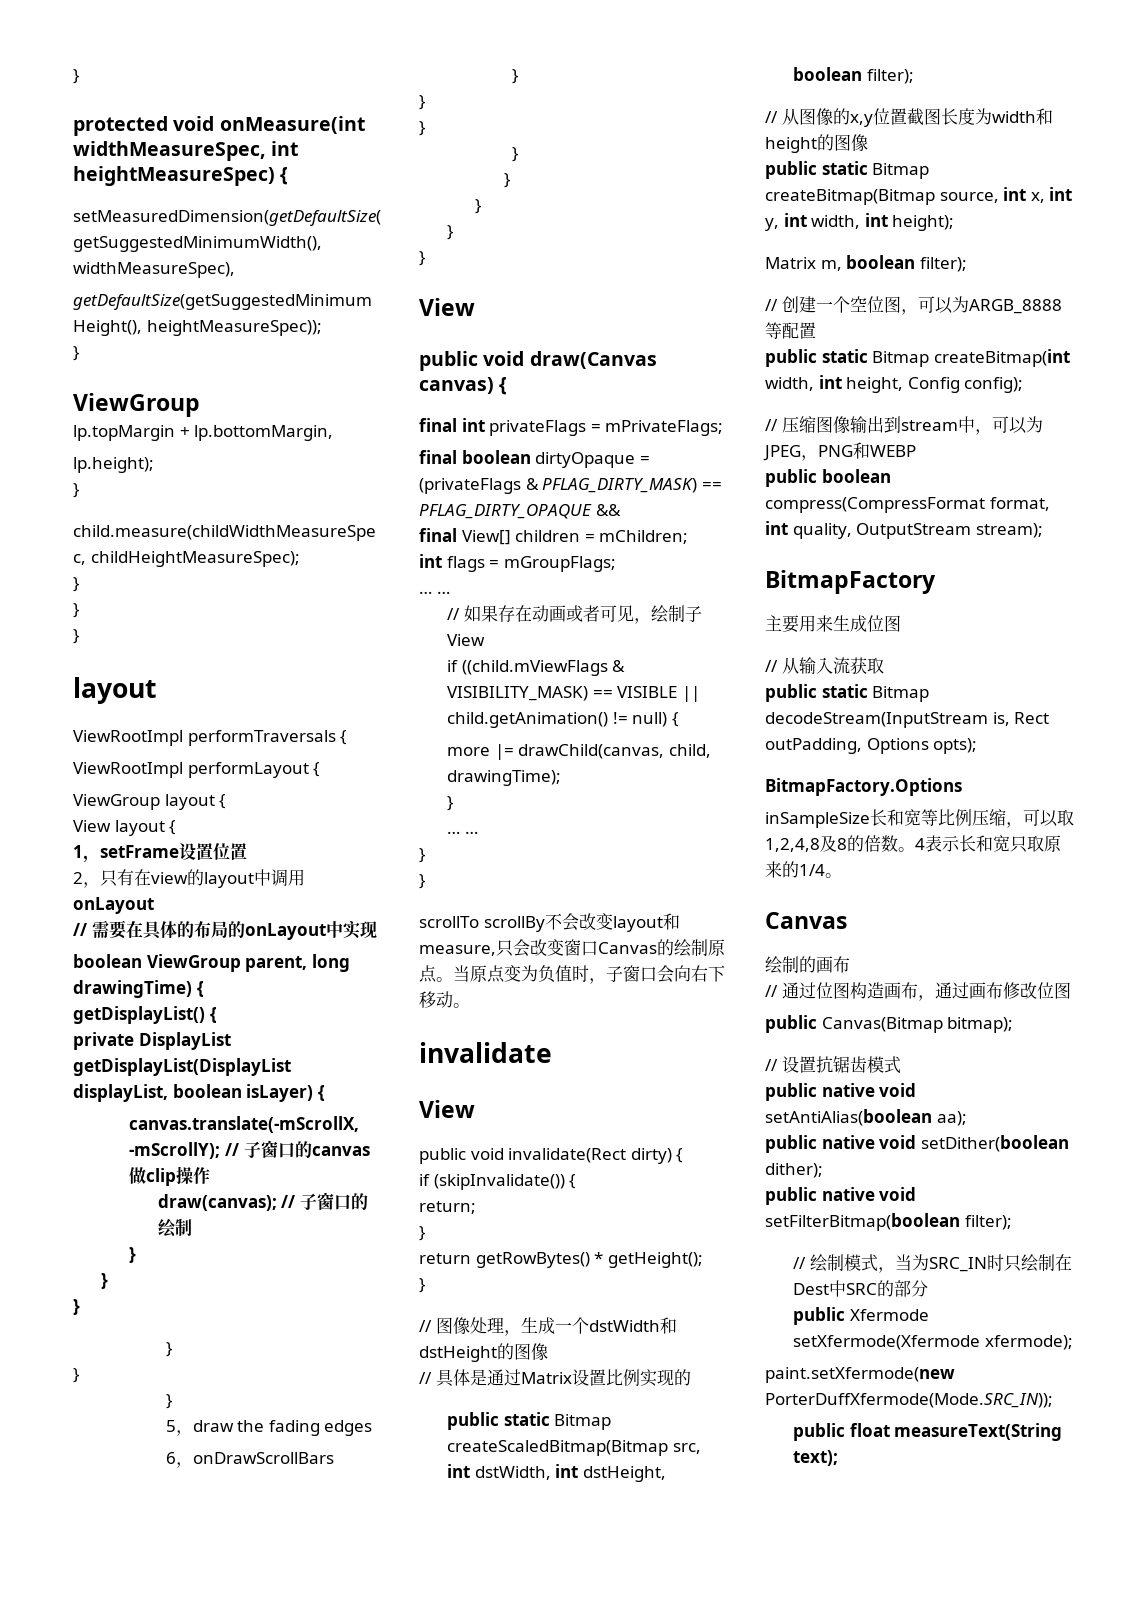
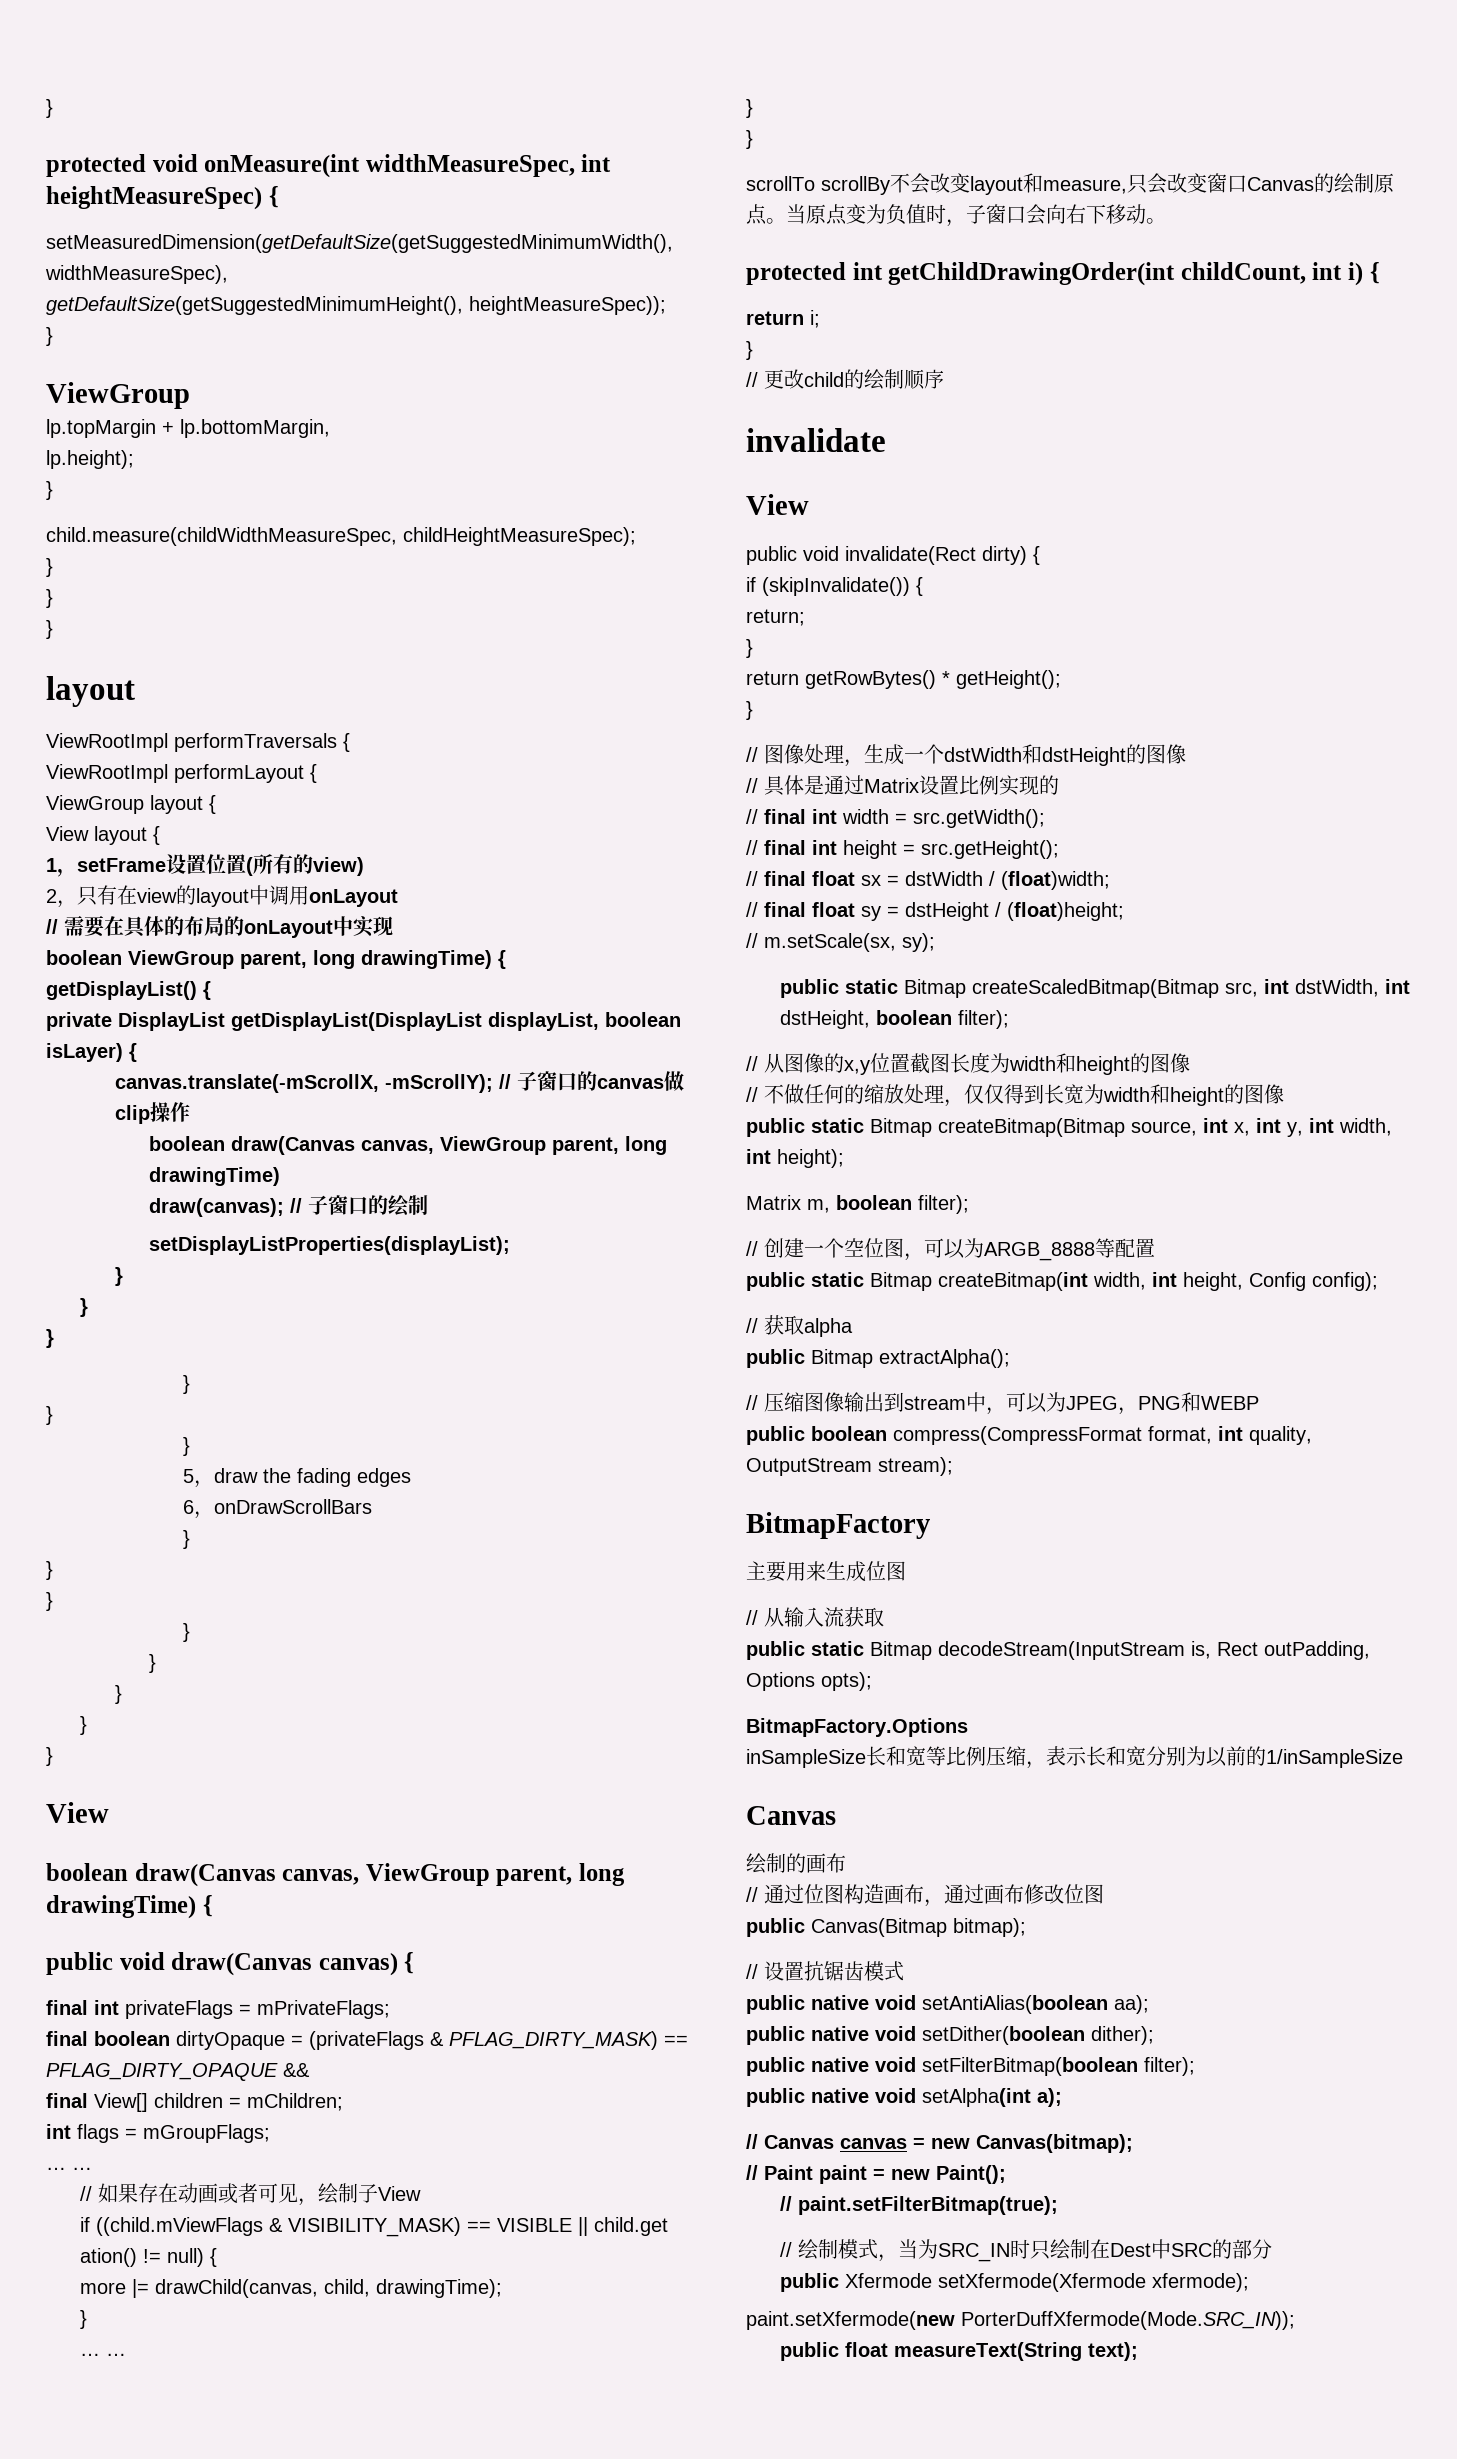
(247, 851) none -> [246,854,364,876] (所有的view)
(211, 1175) none -> [148,1136,667,1155] [148,1167,280,1186] // boolean draw(Canvas canvas, ViewGroup parent, long drawingTime)
(192, 1227) none -> [148,1236,510,1255] // setDisplayListProperties(displayList);
(475, 307) none -> [46,1863,626,1887] [46,1895,213,1919] // boolean draw(Canvas canvas, ViewGroup parent, long drawingTime) {
[447,712,609,728] child.getAnimation() -> [594,2217,669,2236] [80,2248,138,2267] child.get ation()
(470, 1005) none -> [746,262,1380,286] [746,310,820,328] [746,341,753,360] [746,369,944,390] // protected int getChildDrawingOrder(int childCount, int i) { // return i; // } // // 更改child的绘制顺序
(691, 1377) none -> [746,809,1045,828] [746,840,1059,859] [746,871,1110,890] [746,902,1124,921] [746,933,935,952] // // final int width = src.getWidth(); // // final int height = src.getHeight(); // // final float sx = dstWidth / (float)width; // // final float sy = dstHeight / (float)height; // // m.setScale(sx, sy);
(868, 143) none -> [746,1084,1284,1107] // // 不做任何的缩放处理，仅仅得到长宽为width和height的图像
(1024, 385) none -> [746,1315,853,1337] [746,1349,1010,1368] // // 获取alpha // public Bitmap extractAlpha();
[1023,809,1074,827] [765,835,1061,853] [765,861,842,878] 可以取1,2,4,8及8的倍数。4表示长和宽只取原来的1/4。 -> [1046,1746,1403,1768] 表示长和宽分别为以前的1/inSampleSize
(1012, 1222) none -> [746,2088,1062,2107] [746,2134,1133,2153] [746,2165,1006,2184] [780,2196,1059,2215] // public native void setAlpha(int a); // // Canvas canvas = new Canvas(bitmap); // // Paint paint = new Paint(); // // paint.setFilterBitmap(true);

